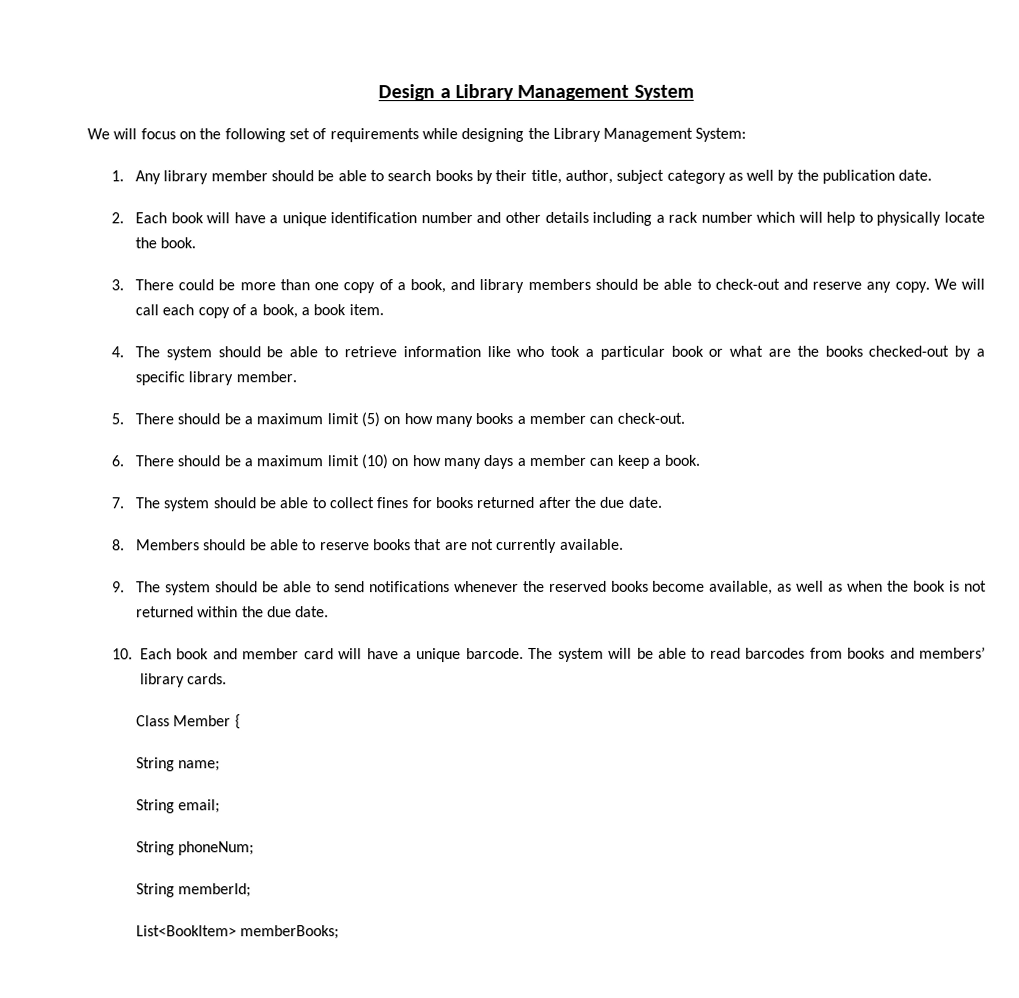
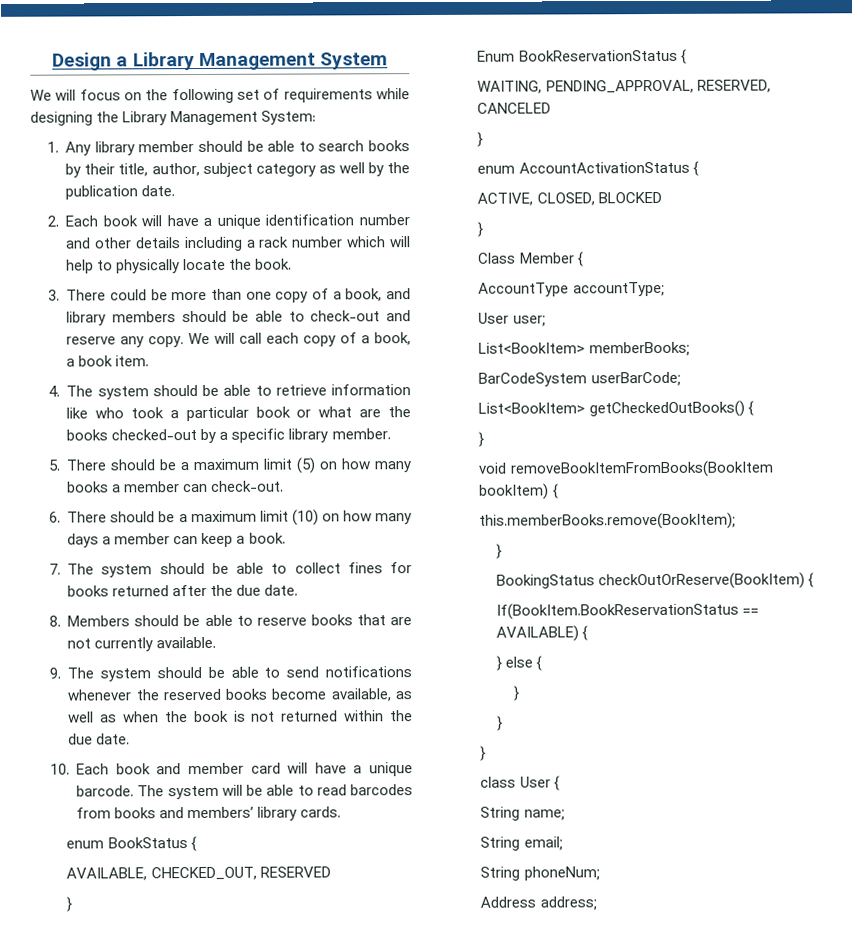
[136,715,232,727] Class Member -> [66,836,197,852] [66,866,331,881] [66,896,73,912] [477,48,687,64] [477,79,771,94] [477,102,552,114] [477,131,484,147] [477,160,699,176] [477,191,662,206] [477,221,484,237] [478,251,584,267] [478,281,665,297] [478,312,546,327] [478,341,690,357] [478,371,681,387] [478,400,754,418] [478,431,485,447] [478,460,774,478] [479,483,559,500] [479,512,737,530] [496,543,503,559] [496,572,815,590] [496,602,760,620] [496,625,589,642] [496,655,543,671] [512,685,520,701] [497,715,504,731] [480,745,487,761] [480,776,551,788] enum BookStatus { // AVAILABLE, CHECKED_OUT, RESERVED // } // Enum BookReservationStatus { // WAITING, PENDING_APPROVAL, RESERVED, CANCELED // } // enum AccountActivationStatus { // ACTIVE, CLOSED, BLOCKED // } // Class Member { // AccountType accountType; // User user; // List<BookItem> memberBooks; // BarCodeSystem userBarCode; // List<BookItem> getCheckedOutBooks() { // } // void removeBookItemFromBooks(BookItem bookItem) { // this.memberBooks.remove(BookItem); // } // BookingStatus checkOutOrReserve(BookItem) { // If(BookItem.BookReservationStatus == AVAILABLE) { // } else { // } // } // } // class User
[136,883,252,898] [136,925,340,940] String memberId; // List<BookItem> memberBooks; -> [480,896,597,911] Address address;

